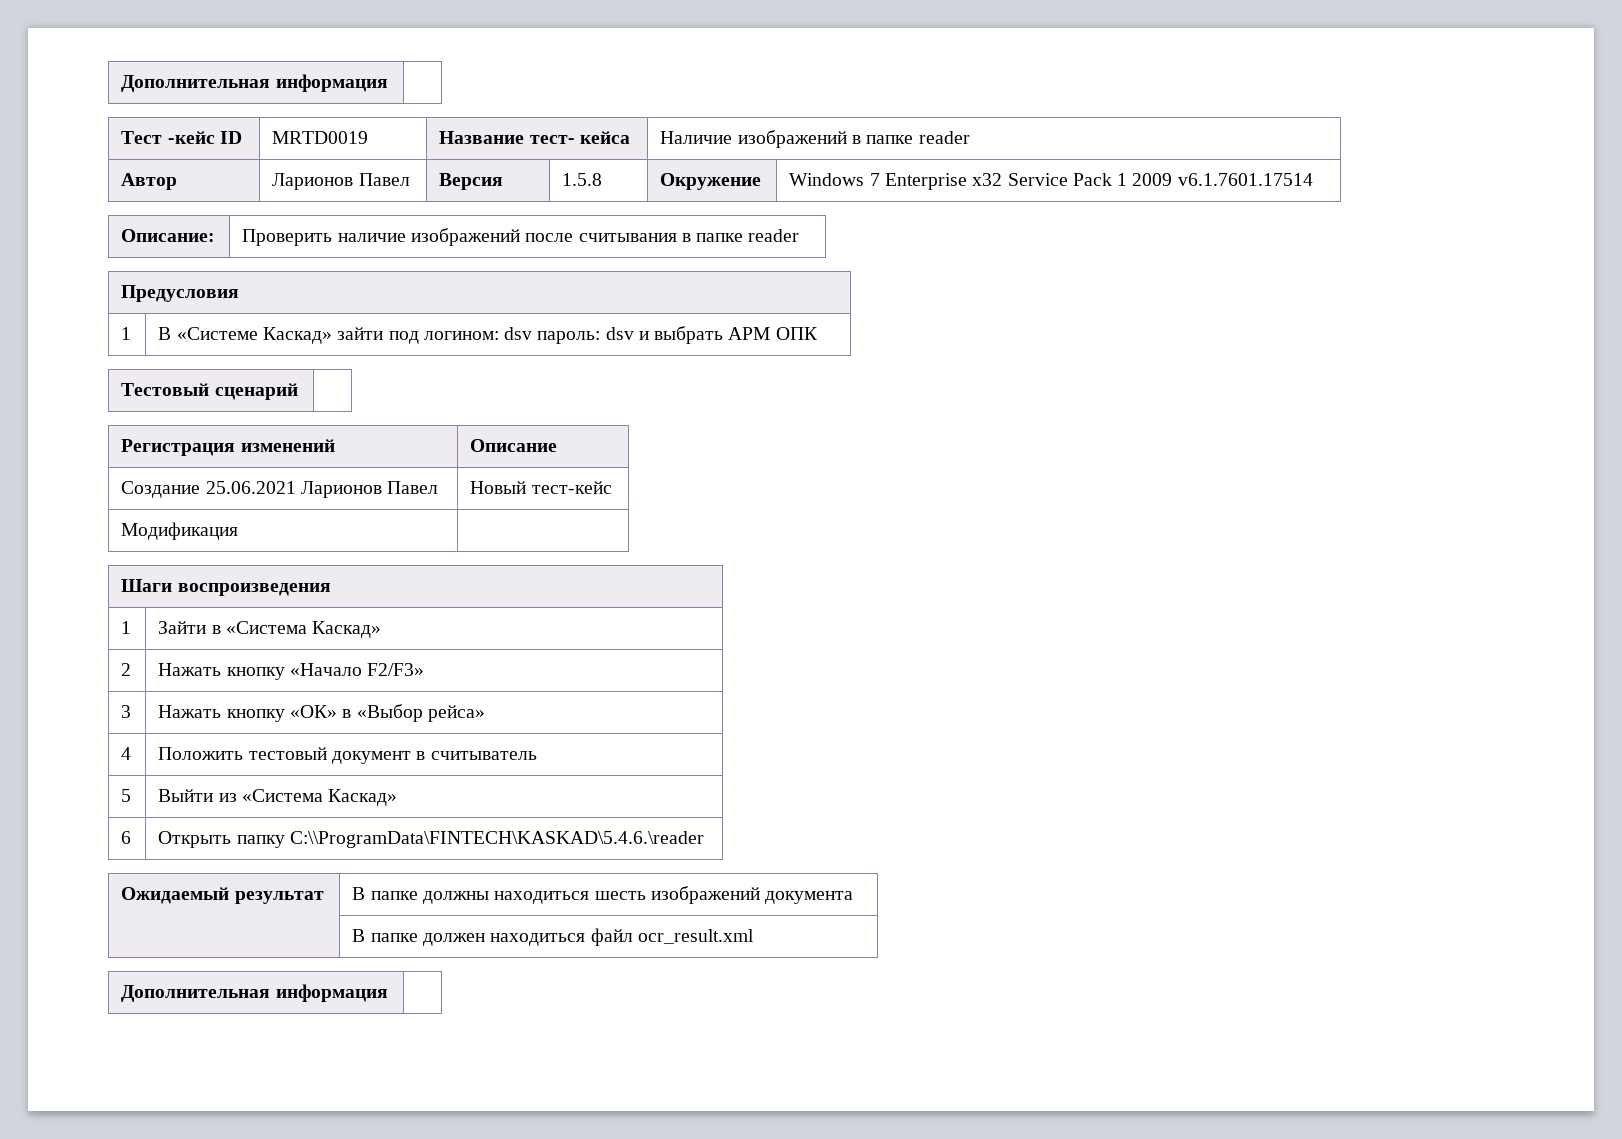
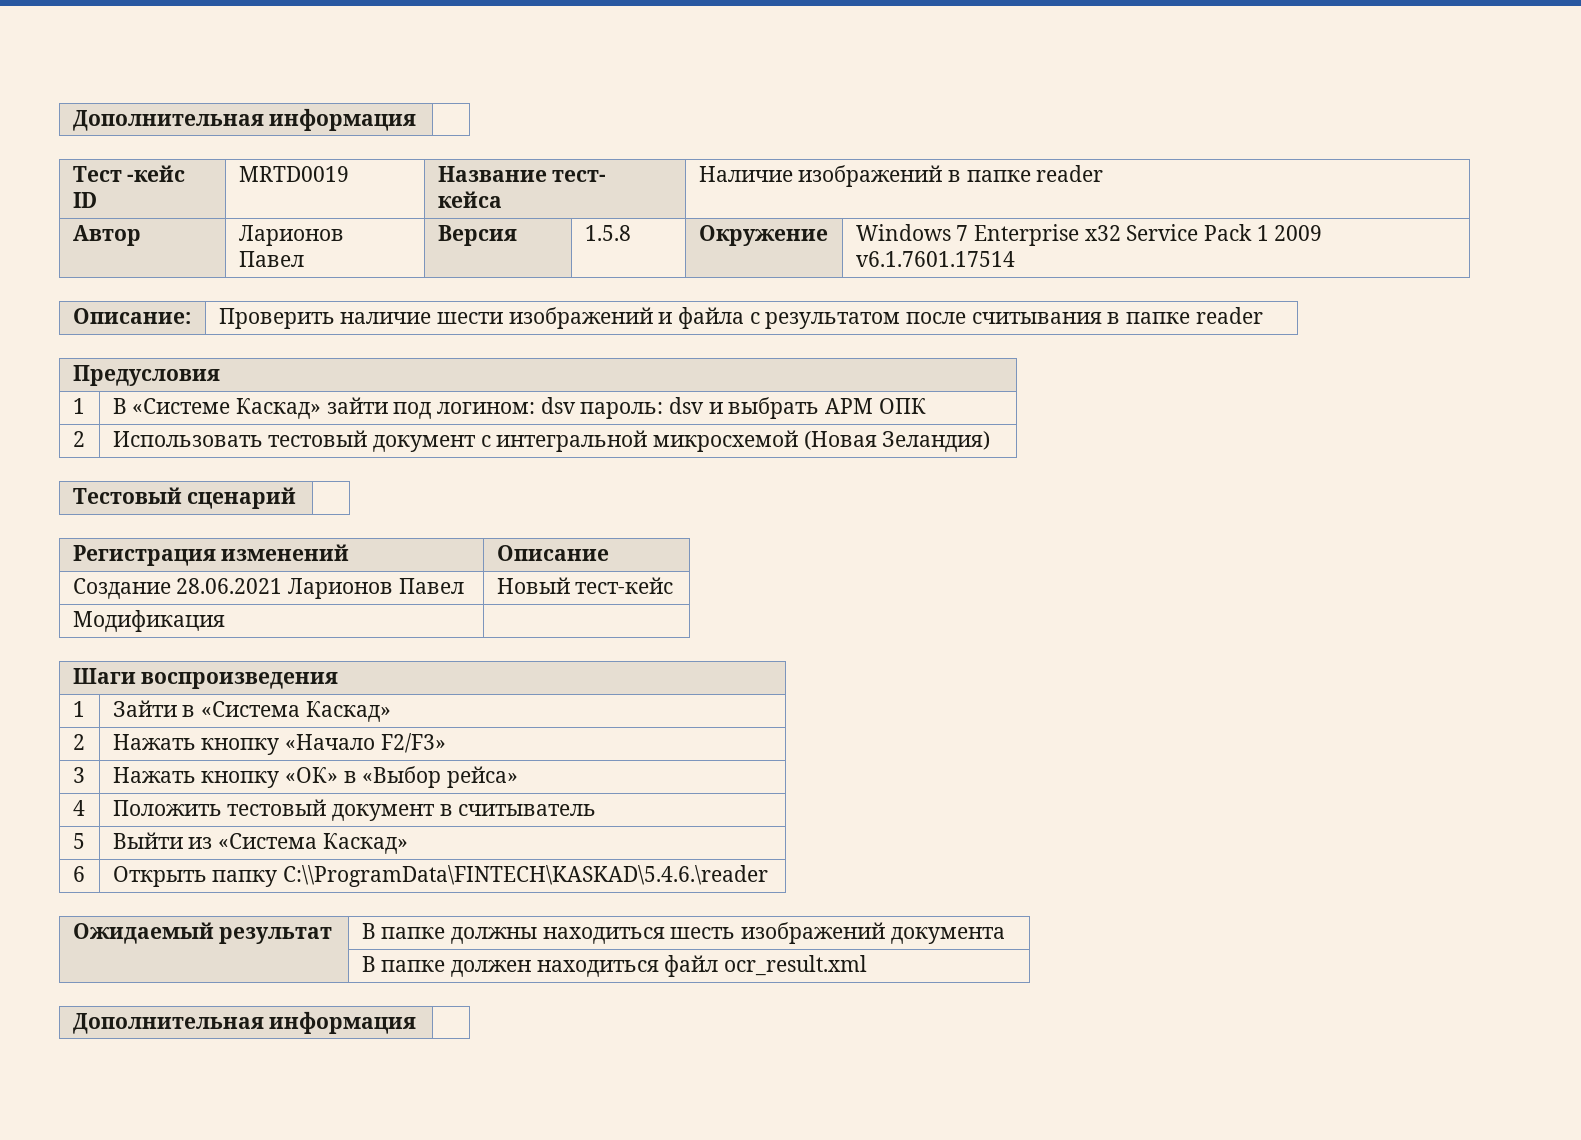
[410,228,520,246] изображений -> [436,307,901,329] шести изображений и файла с результатом
(818, 333) none -> [72,431,85,447] [112,430,991,452] // 2 | Использовать тестовый документ с интегральной микросхемой (Новая Зеландия)
[205,481,296,494] 25.06.2021 -> [176,578,283,594] 28.06.2021

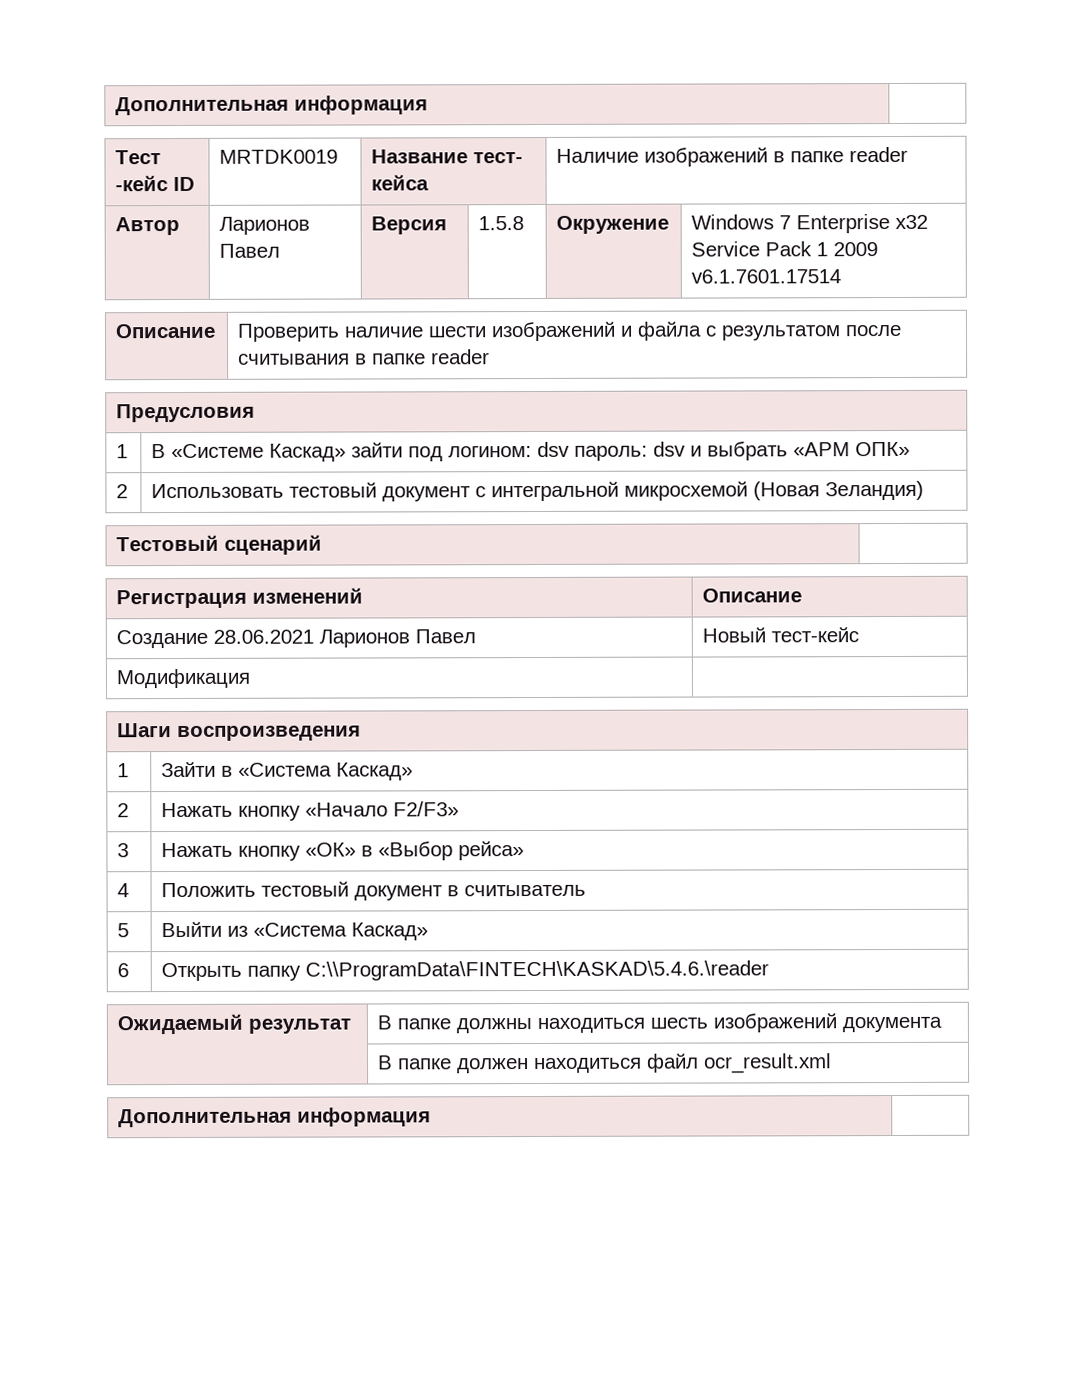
[238,166,349,182] MRTD0019 -> [219,149,339,164] MRTDK0019
[72,308,191,324] Описание: -> [115,323,217,339] Описание
[824,398,926,414] АРМ ОПК -> [793,441,911,457] «АРМ ОПК»

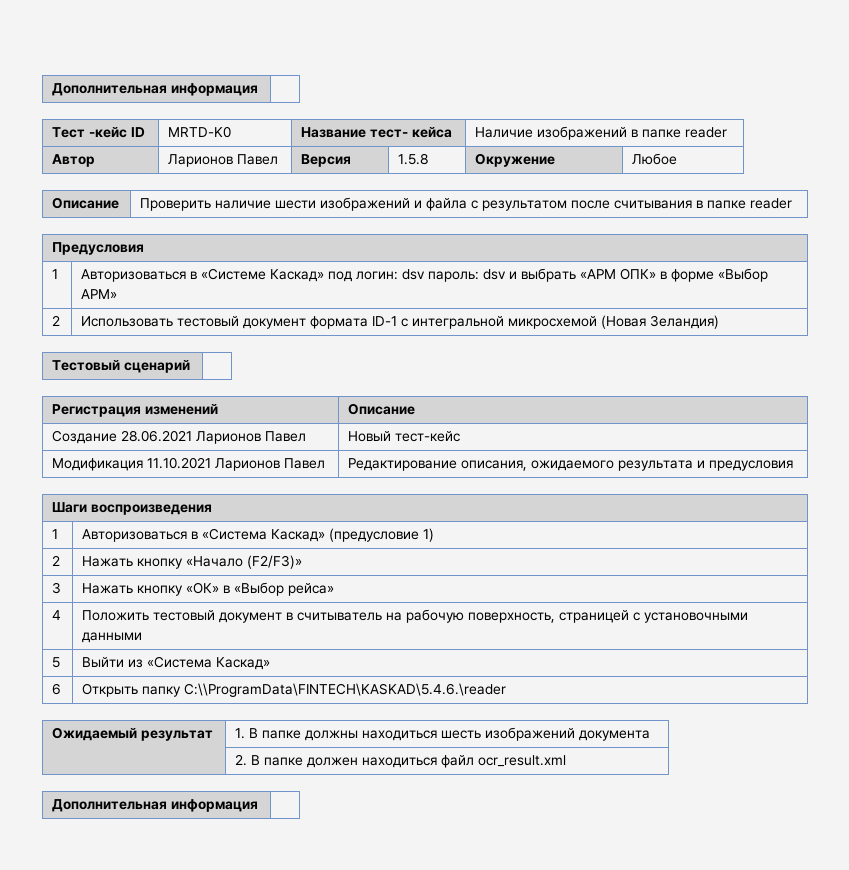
[219,149,339,164] MRTDK0019 -> [168,126,232,138] MRTD-K0
[691,214,929,234] [691,241,879,257] [691,269,842,284] Windows 7 Enterprise x32 Service Pack 1 2009 v6.1.7601.17514 -> [632,153,678,165] Любое
[151,442,533,462] В «Системе Каскад» зайти под логином: -> [81,268,399,282] Авторизоваться в «Системе Каскад» под логин:
(911, 449) none -> [660,268,769,282] [81,289,118,299] в форме «Выбор АРМ»
(472, 494) none -> [310,316,398,329] формата ID-1
(251, 678) | -> [147,457,326,471] [348,458,794,471] 11.10.2021 Ларионов Павел | Редактирование описания, ожидаемого результата и предусловия
[161,761,217,778] Зайти -> [82,529,188,542] Авторизоваться
(414, 771) none -> [329,528,435,542] (предусловие 1)
[393,801,460,817] F2/F3» -> [247,555,303,569] (F2/F3)»
(587, 890) none -> [386,609,749,623] [82,632,143,643] на рабочую поверхность, страницей с установочными данными
(352, 1026) none -> [235,728,246,739] 1.
(943, 1024) none -> [235,754,248,766] 2.

